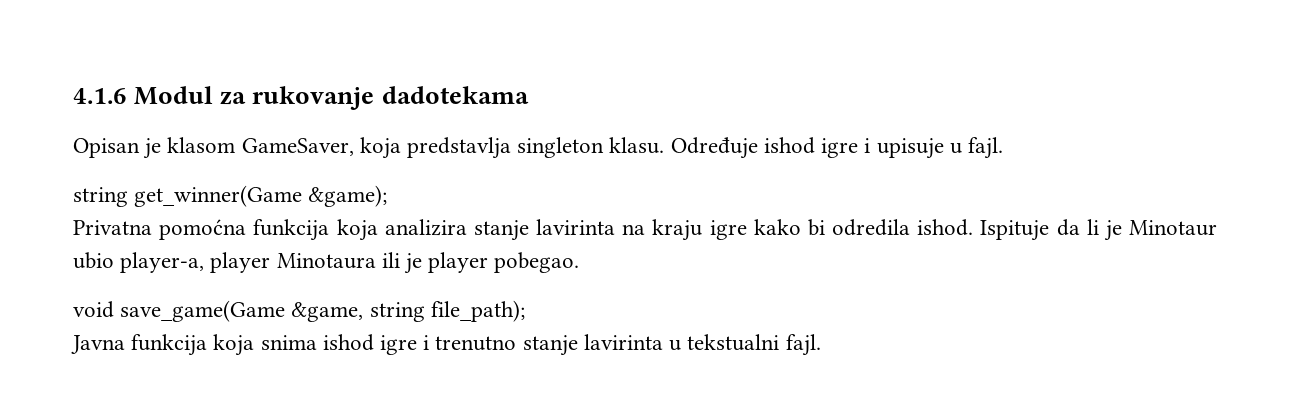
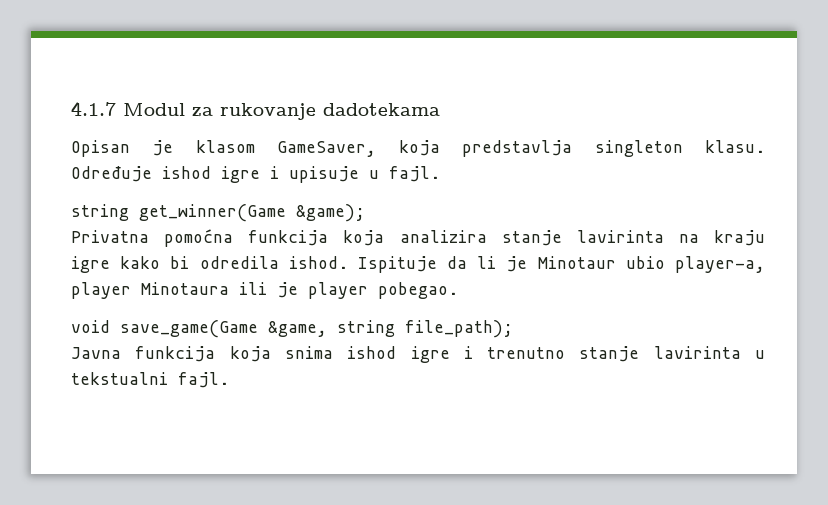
[73,88,127,104] 4.1.6 -> [71,101,116,116] 4.1.7

